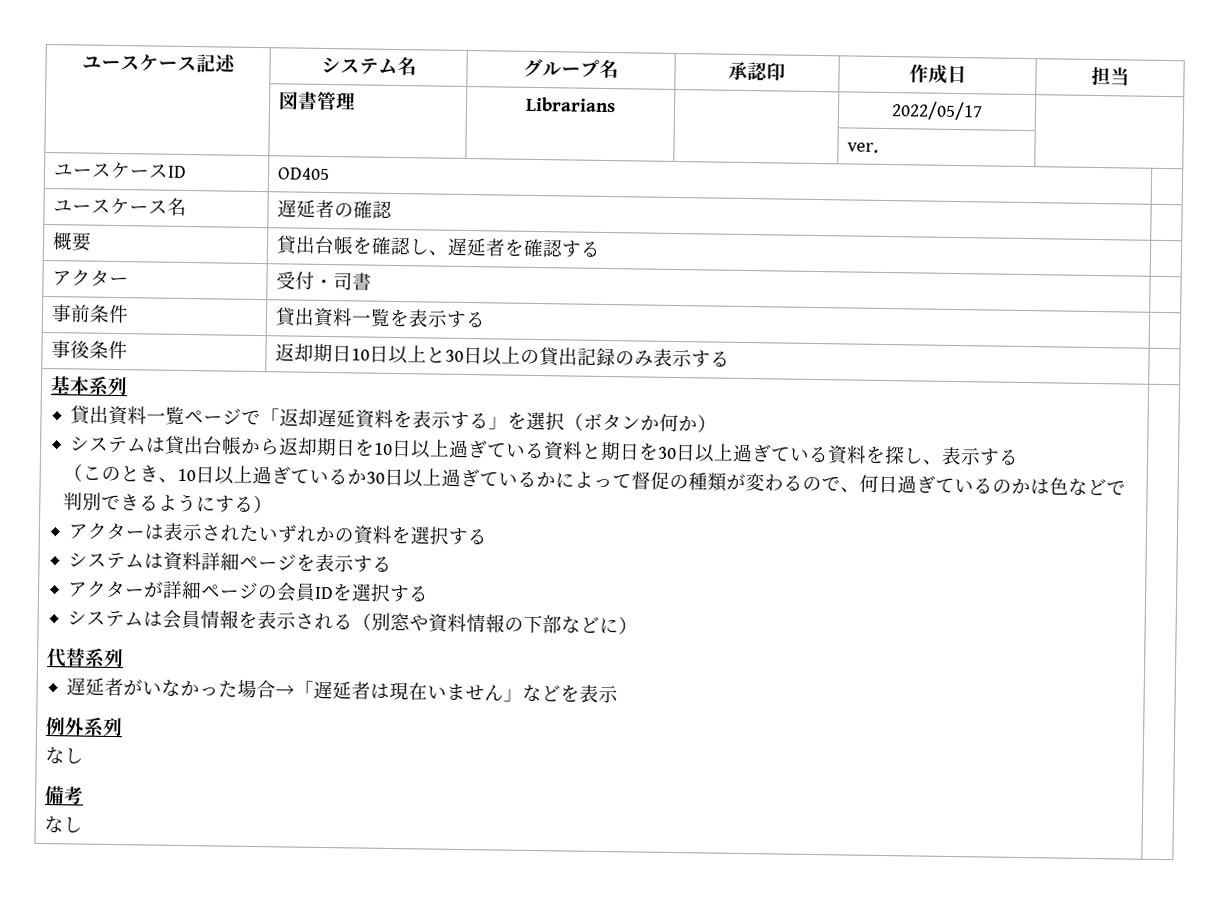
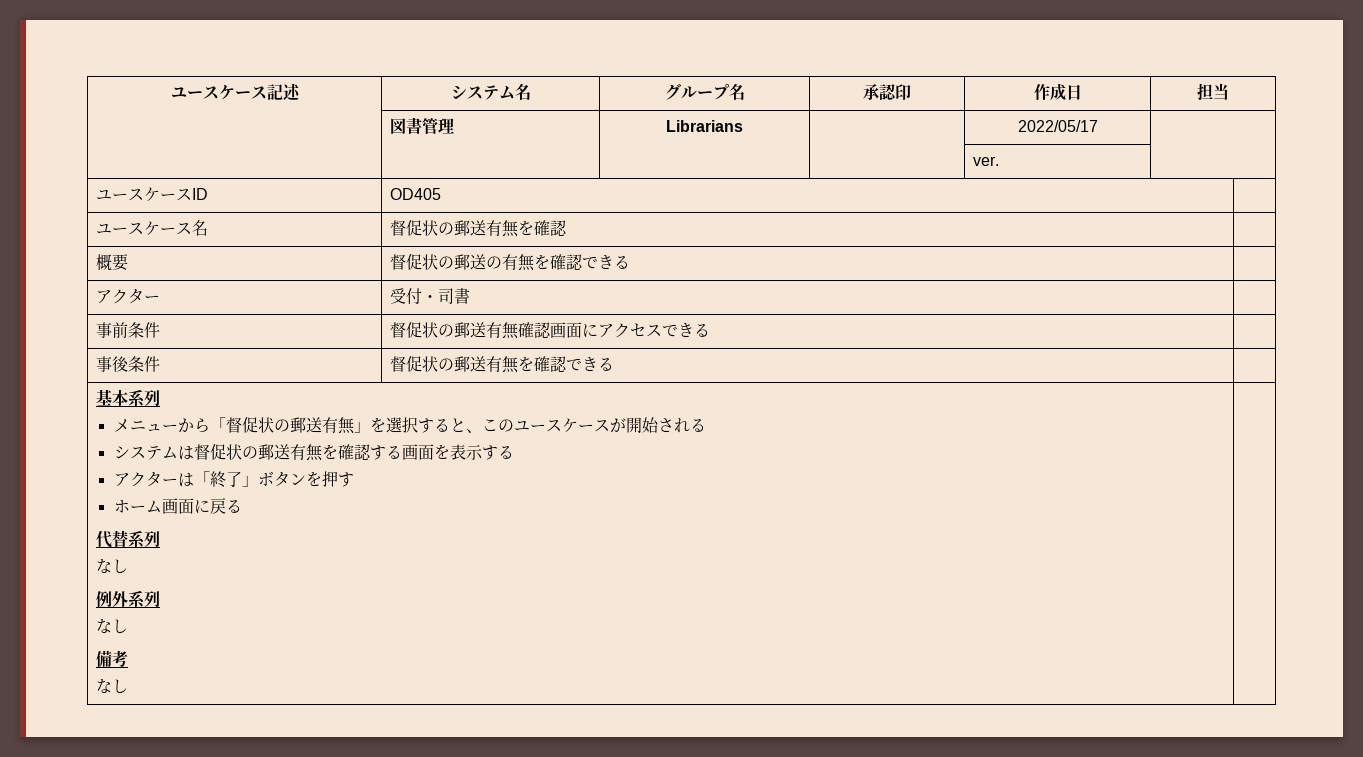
[276,199,393,219] [51,232,92,252] [275,235,582,258] 遅延者の確認 | // 概要 | 貸出台帳を確認し、遅延者を確認す -> [390,220,568,237] [96,254,129,271] [390,254,615,271] 督促状の郵送有無を確認 | // 概要 | 督促状の郵送の有無を確認でき
[274,307,486,329] [50,340,128,360] [274,343,730,368] [49,375,128,397] [69,405,717,433] [69,435,1019,466] [62,463,1126,496] [62,492,273,514] [67,522,487,546] [67,551,297,571] 貸出資料一覧を表示する | // 事後条件 | 返却期日10日以上と30日以上の貸出記録のみ表示する | // 基本系列 // 貸出資料一覧ページで「返却遅延資料を表示する」を選択（ボタンか何か） // システムは貸出台帳から返却期日を10日以上過ぎている資料と期日を30日以上過ぎている資料を探し、表示する // （このとき、10日以上過ぎているか30日以上過ぎているかによって督促の種類が変わるので、何日過ぎているのかは色などで判別できるようにする） // アクターは表示されたいずれかの資料を選択する // システムは資料詳細ページ -> [390,322,711,339] [96,356,161,372] [390,356,615,373] [96,389,161,407] [113,417,706,434] [113,444,434,461] 督促状の郵送有無確認画面にアクセスできる | // 事後条件 | 督促状の郵送有無を確認できる | // 基本系列 // メニューから「督促状の郵送有無」を選択すると、このユースケースが開始される // システムは督促状の郵送有無を確認する画面
[142,580,429,603] [66,609,638,635] [45,647,124,669] [65,677,618,704] が詳細ページの会員IDを選択する // システムは会員情報を表示される（別窓や資料情報の下部などに） // 代替系列 // 遅延者がいなかった場合→「遅延者は現在いません」などを表示 -> [177,471,354,488] [113,498,242,514] [96,530,161,548] [96,558,129,574] は「終了」ボタンを押す // ホーム画面に戻る // 代替系列 // なし

